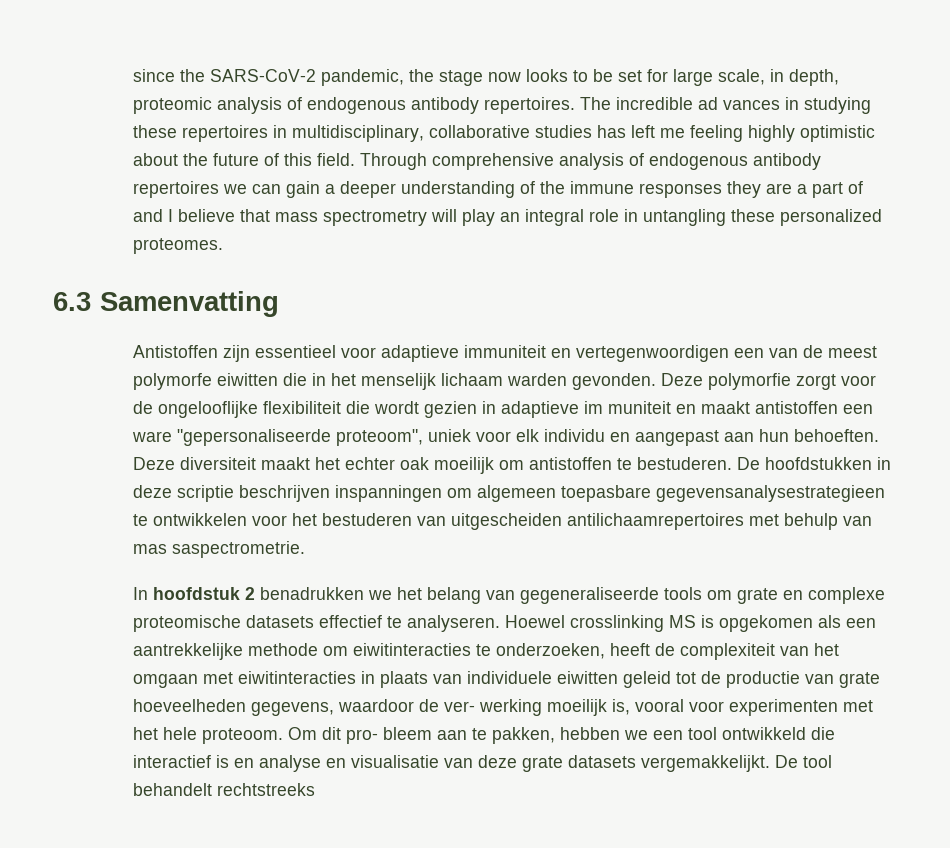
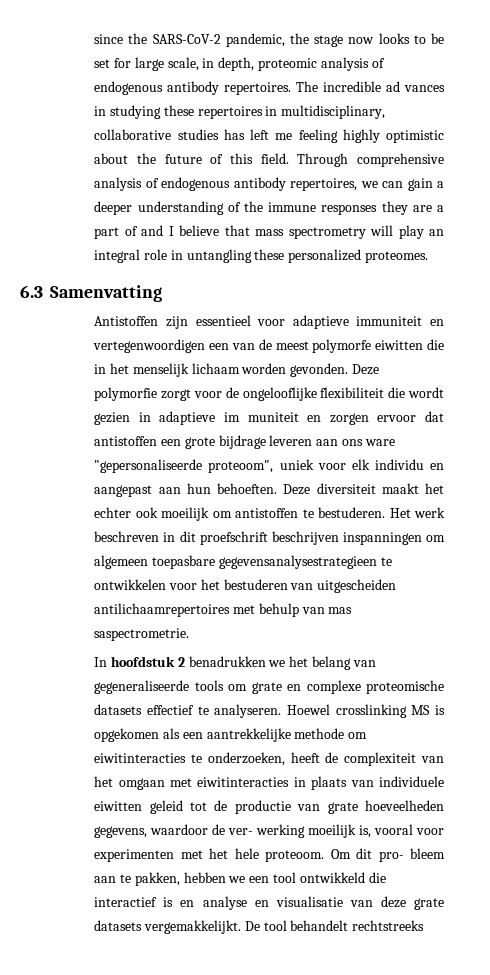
[132,181,219,198] repertoires -> [290,178,358,191] repertoires,
[506,373,567,386] warden -> [241,363,287,374] worden
[700,401,873,414] maakt antistoffen een -> [329,411,445,425] [94,435,363,449] zorgen ervoor dat antistoffen een grote bijdrage leveren aan ons
[399,457,429,470] oak -> [135,507,158,518] ook
[736,457,891,470] [132,485,234,502] De hoofdstukken in deze scriptie -> [389,507,446,518] [94,531,268,545] Het werk beschreven in dit proefschrift

